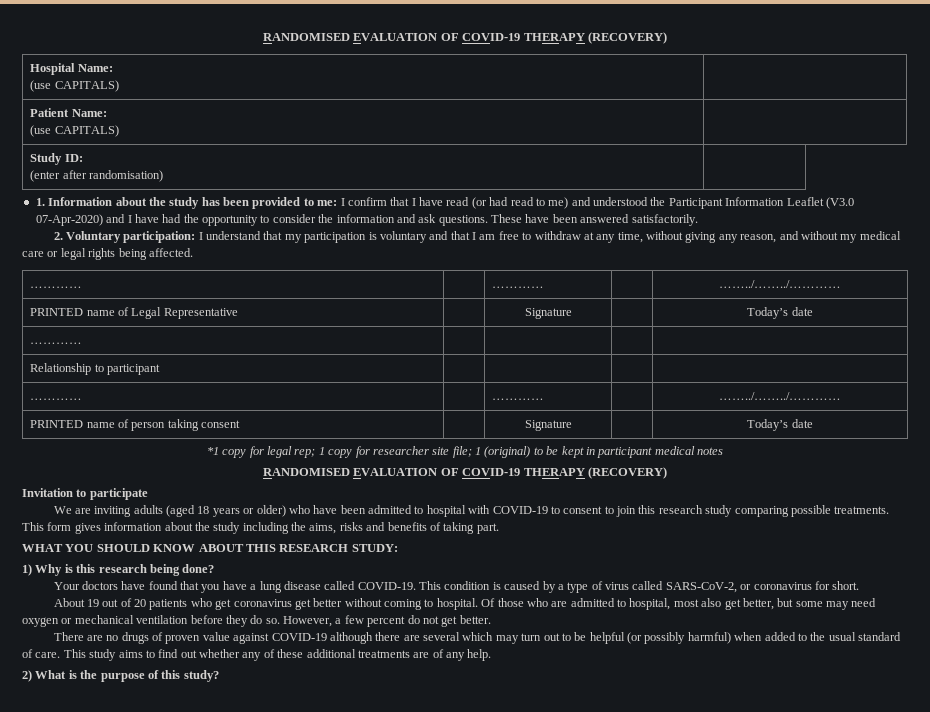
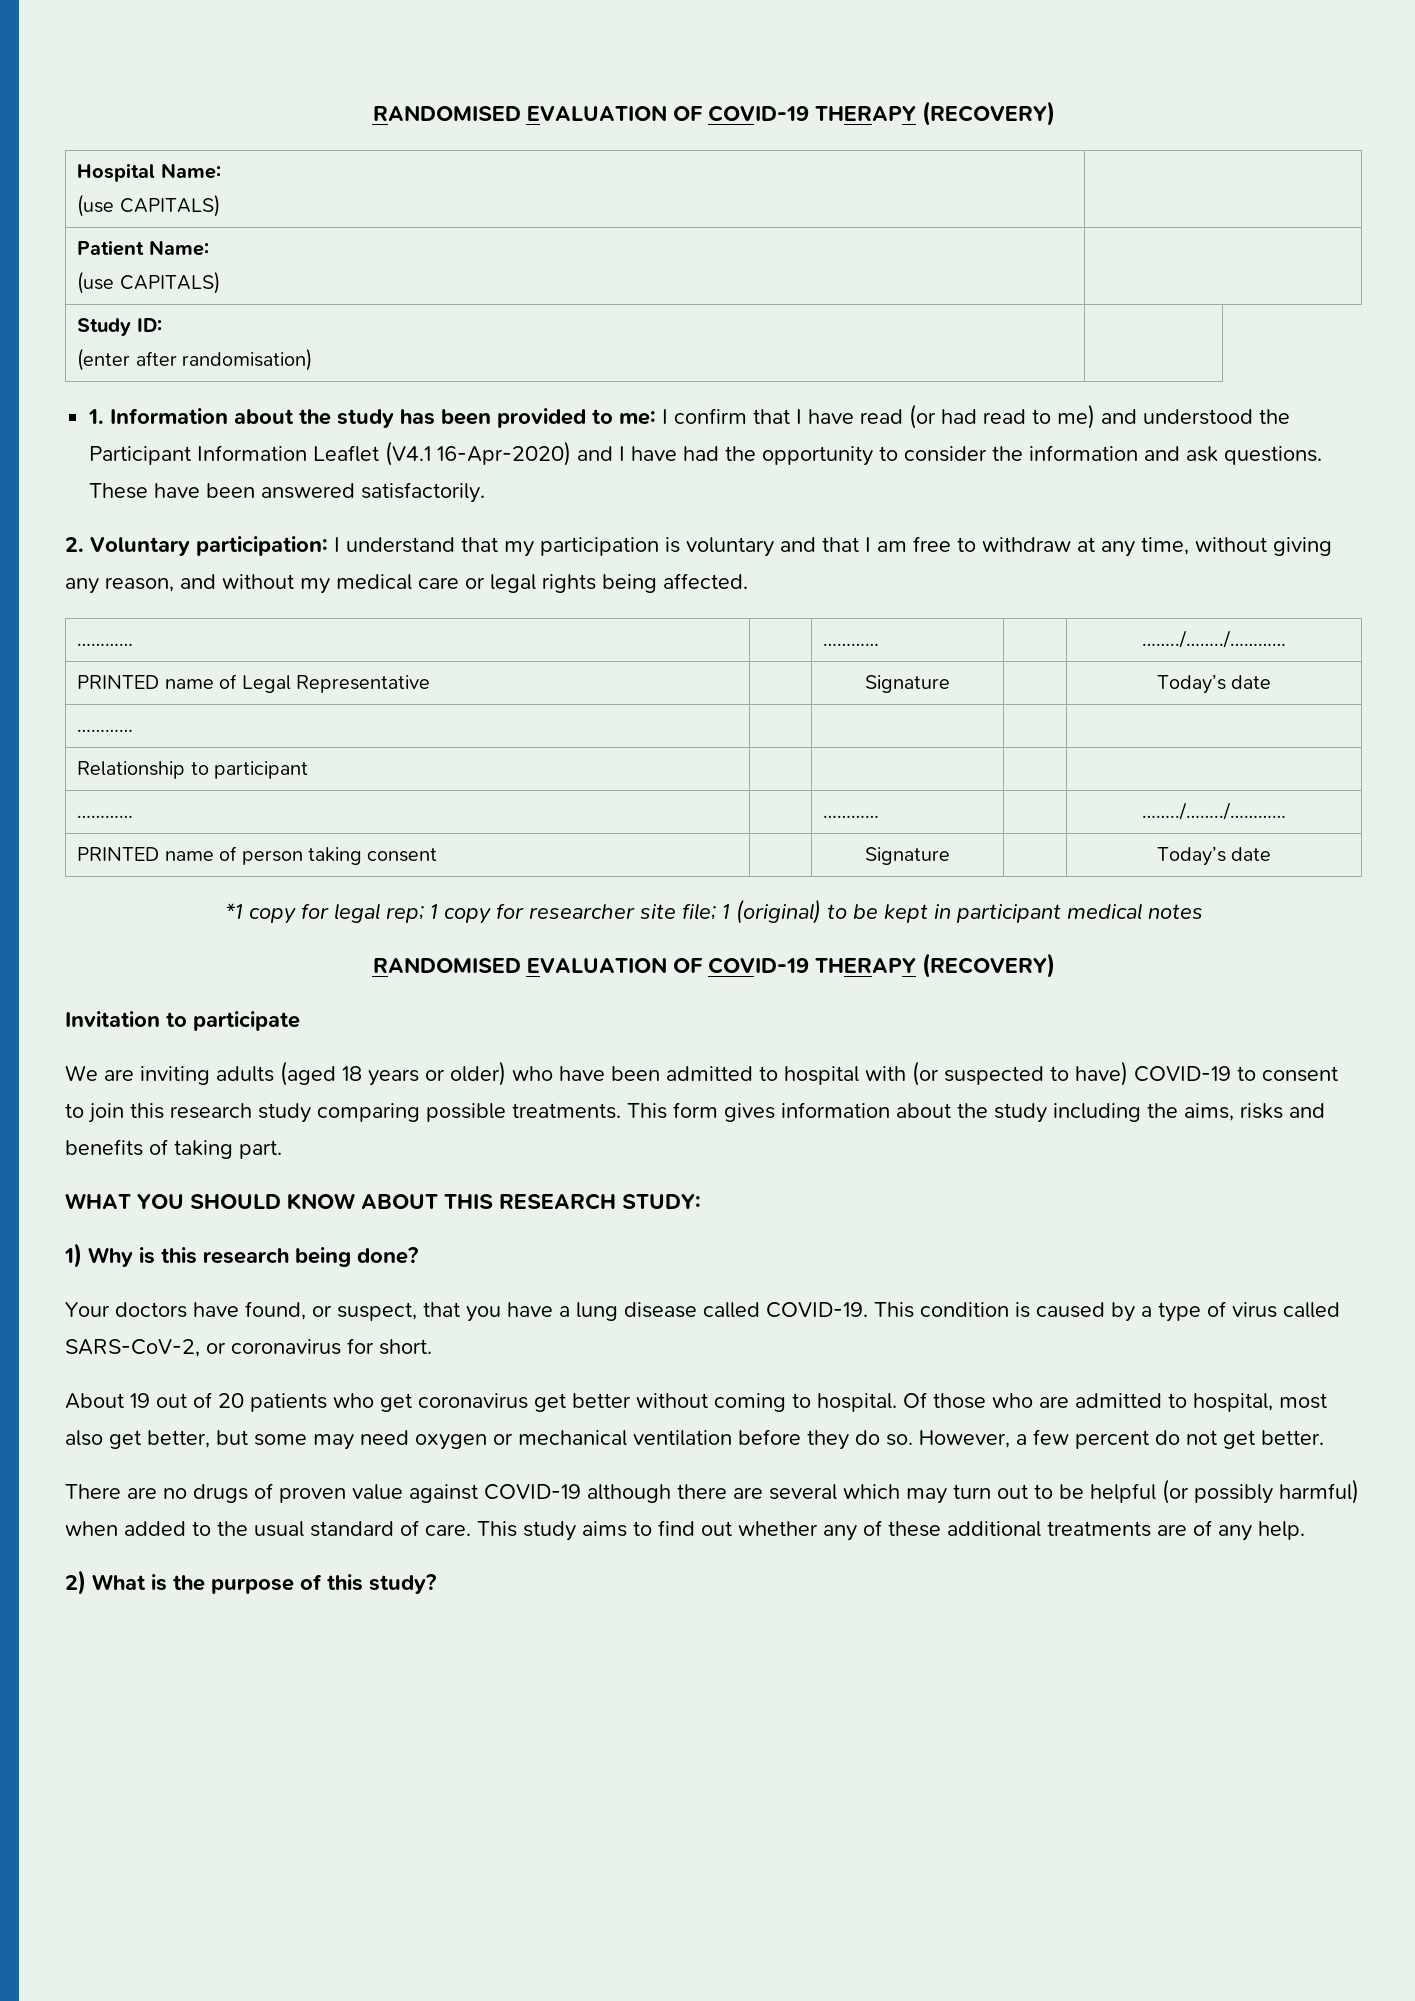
[825,197,854,209] [35,214,103,226] (V3.0 07-Apr-2020) -> [385,441,572,466] (V4.1 16-Apr-2020)
(491, 509) none -> [912,1061,1128,1086] (or suspected to have)
[148,581,178,590] found -> [245,1301,417,1321] found, or suspect,

